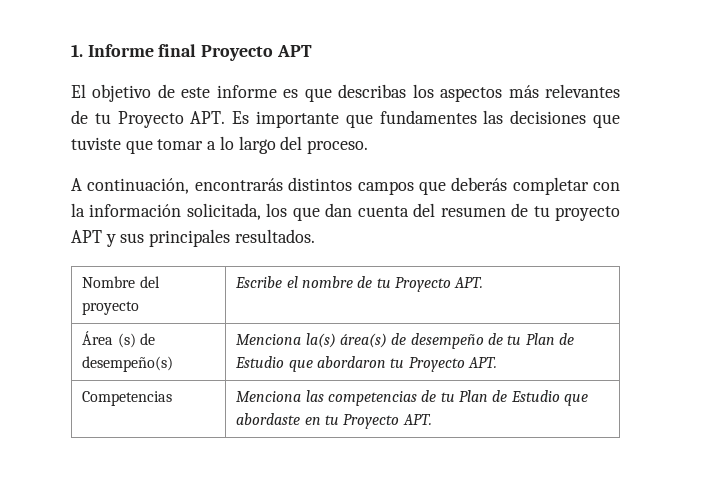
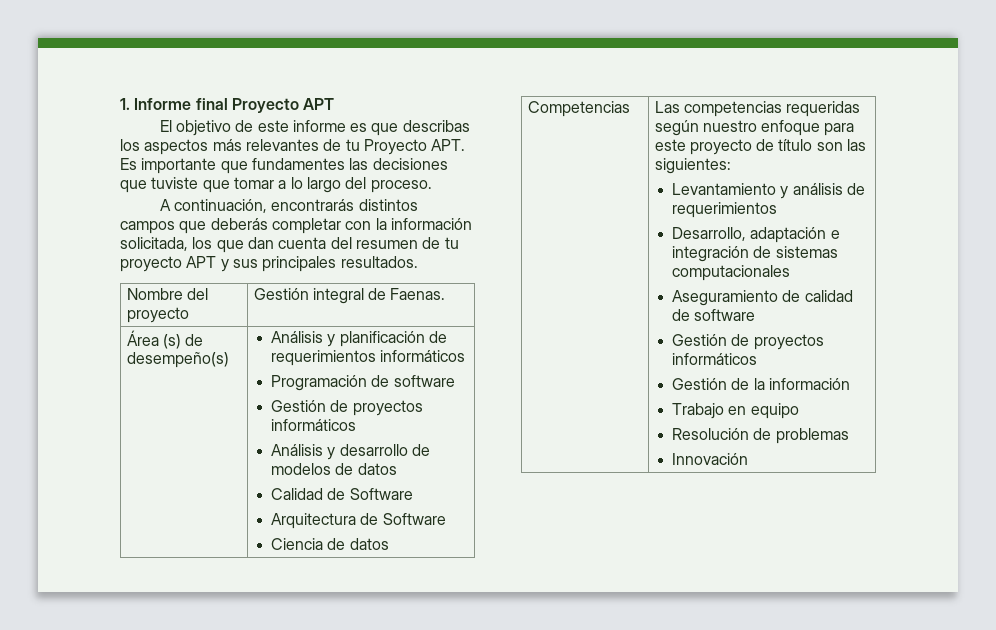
[235,276,484,292] [82,331,155,348] [82,356,174,372] [236,333,574,349] [235,356,497,372] [82,391,173,406] [236,390,588,406] [236,413,432,429] Escribe el nombre de tu Proyecto APT. // Área (s) de desempeño(s) | Menciona la(s) área(s) de desempeño de tu Plan de Estudio que abordaron tu Proyecto APT. // Competencias | Menciona las competencias de tu Plan de Estudio que abordaste en tu Proyecto APT. -> [253,288,446,304] [126,330,204,349] [126,352,229,368] [271,331,448,347] [271,350,466,366] [271,375,455,391] [271,400,423,416] [271,419,357,431] [271,444,431,460] [271,463,397,475] [271,488,413,500] [271,513,446,529] [271,538,389,550] [527,101,630,117] [654,101,861,117] [654,120,855,136] [654,139,867,155] [654,158,731,174] [672,183,866,199] [672,202,778,218] [672,227,840,243] [672,246,838,262] [672,265,791,281] [672,290,853,306] [672,309,756,321] [672,334,824,350] [672,353,758,365] [672,378,851,390] [672,403,799,419] [672,428,849,444] [672,453,749,465] Gestión integral de Faenas. // Área (s) de desempeño(s) | Análisis y planificación de requerimientos informáticos // Programación de software // Gestión de proyectos informáticos // Análisis y desarrollo de modelos de datos // Calidad de Software // Arquitectura de Software // Ciencia de datos // Competencias | Las competencias requeridas según nuestro enfoque para este proyecto de título son las siguientes: // Levantamiento y análisis de requerimientos // Desarrollo, adaptación e integración de sistemas computacionales // Aseguramiento de calidad de software // Gestión de proyectos informáticos // Gestión de la información // Trabajo en equipo // Resolución de problemas // Innovación

